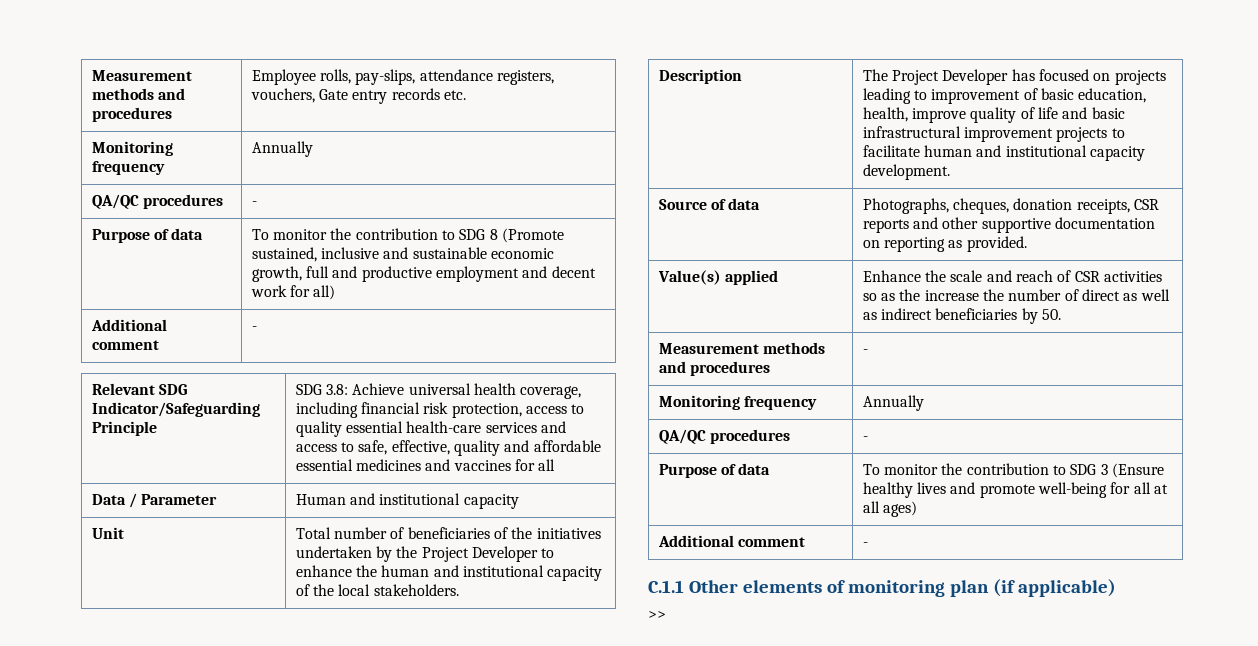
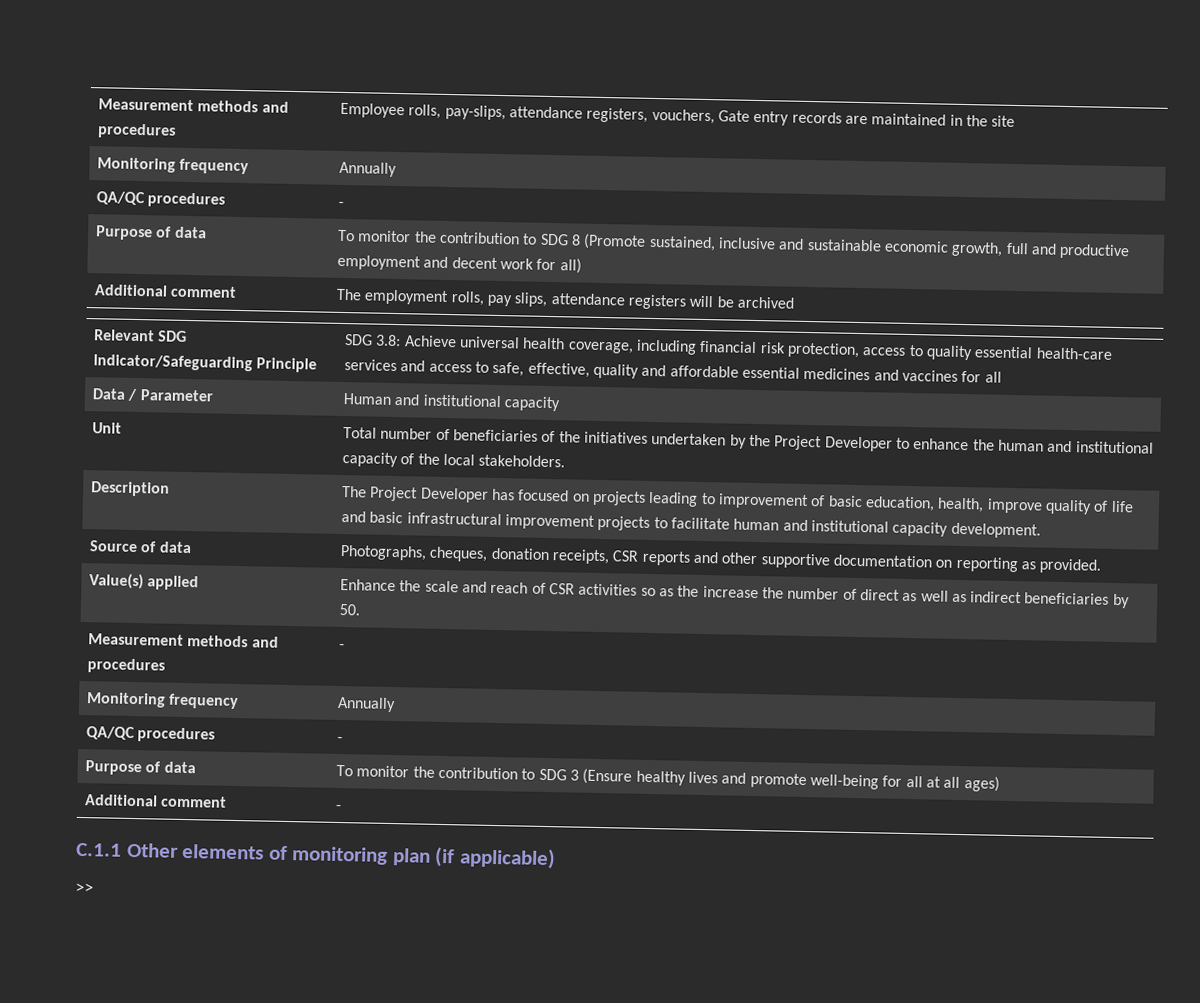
[443,90,466,100] etc. -> [844,113,1016,127] are maintained in the site
[251,326,257,331] - -> [336,288,794,310] The employment rolls, pay slips, attendance registers will be archived

